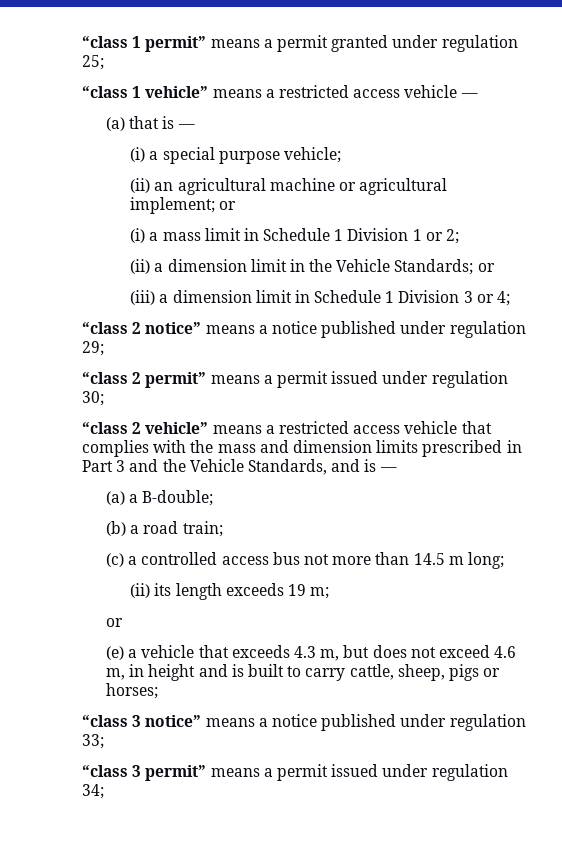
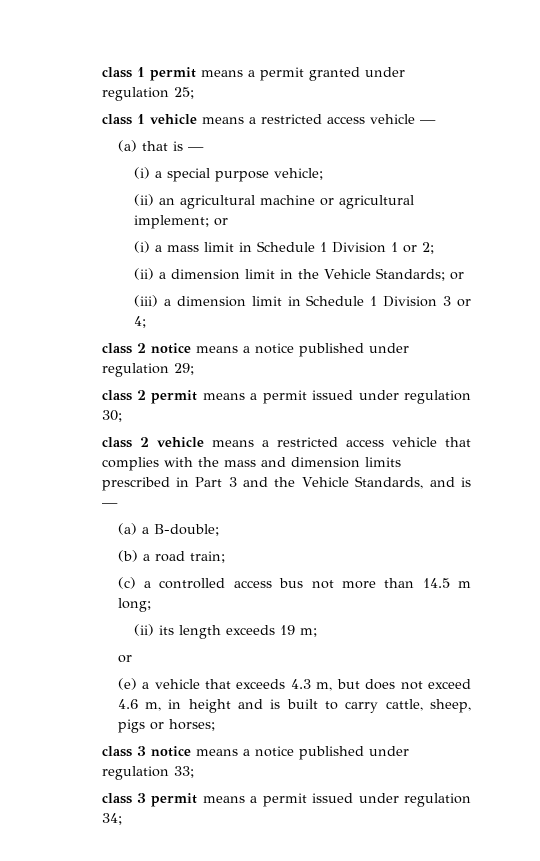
[82,36,207,52] “class 1 permit” -> [101,67,196,81] class 1 permit
[82,86,209,98] “class 1 vehicle” -> [101,114,197,125] class 1 vehicle
[82,322,202,334] “class 2 notice” -> [101,343,191,354] class 2 notice
[82,372,207,388] “class 2 permit” -> [101,390,198,404] class 2 permit
[82,422,209,434] “class 2 vehicle” -> [101,437,204,448] class 2 vehicle
[82,715,202,727] “class 3 notice” -> [101,746,191,757] class 3 notice
[82,765,207,781] “class 3 permit” -> [101,793,198,807] class 3 permit

